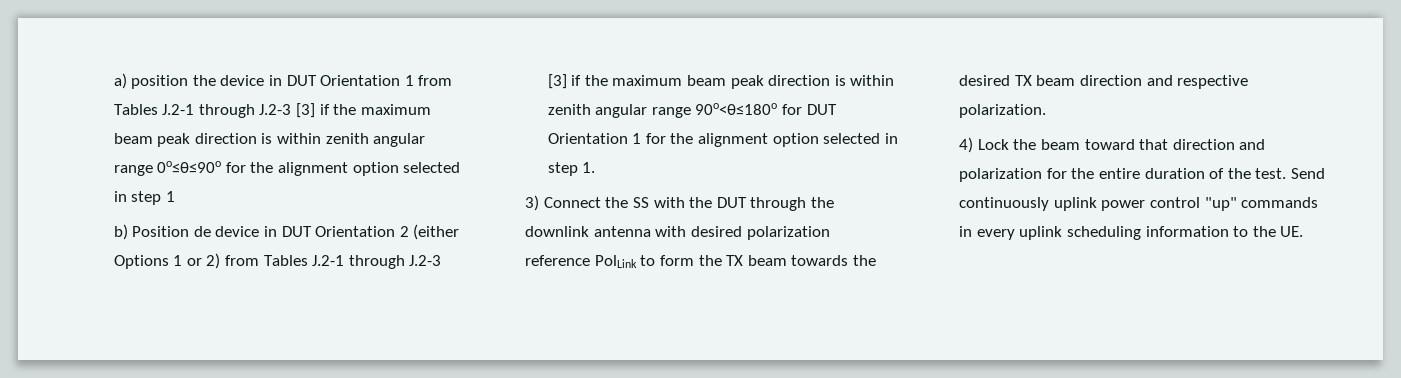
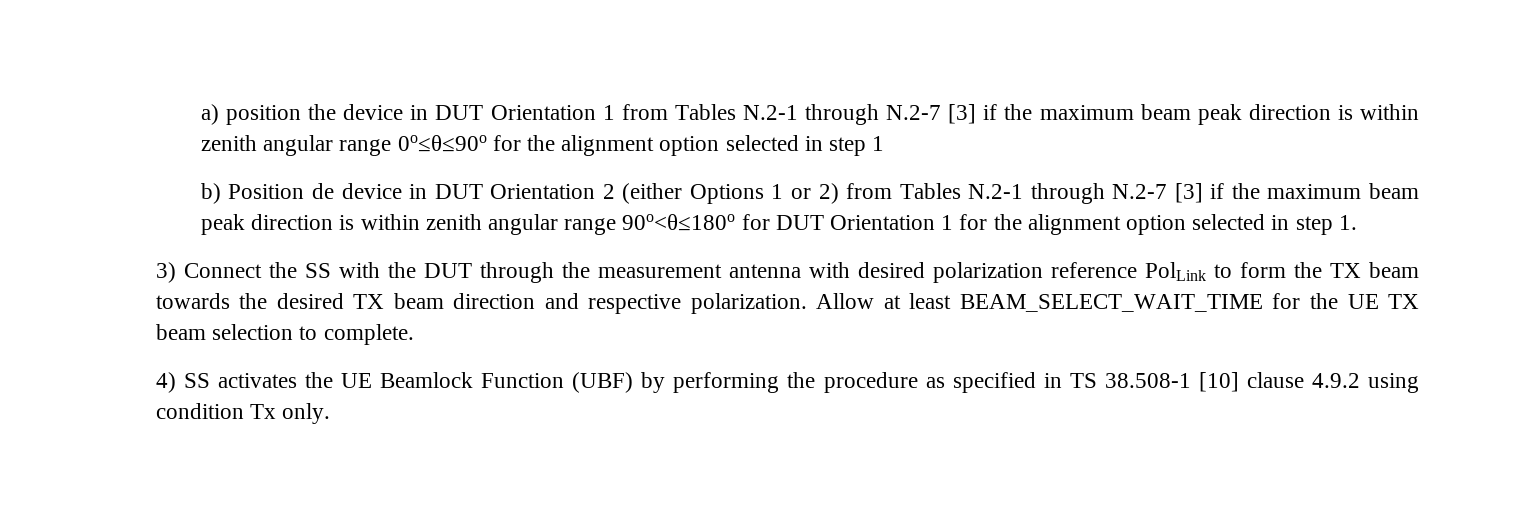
[162,104,292,118] J.2-1 through J.2-3 -> [742,104,942,125] N.2-1 through N.2-7
[312,255,442,269] J.2-1 through J.2-3 -> [968,183,1168,204] N.2-1 through N.2-7
[525,226,590,237] downlink -> [597,264,722,278] measurement
[959,137,1266,153] [959,168,1325,182] [959,197,1319,211] [959,226,1304,240] // 4) Lock the beam toward that direction and polarization for the entire duration of the test. Send continuously uplink power control "up" commands in every uplink scheduling information to the UE. -> [816,293,1419,312] [155,324,414,345] [155,372,1419,393] [155,403,331,424] Allow at least BEAM_SELECT_WAIT_TIME for the UE TX beam selection to complete. // 4) SS activates the UE Beamlock Function (UBF) by performing the procedure as specified in TS 38.508-1 [10] clause 4.9.2 using condition Tx only.

